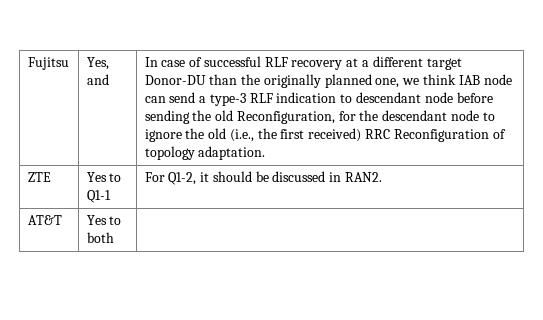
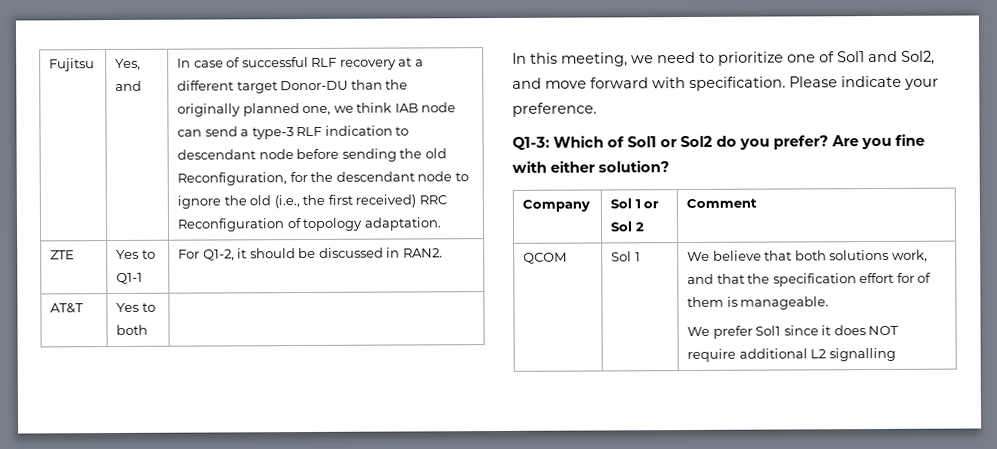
(114, 237) none -> [512,50,935,67] [512,75,939,91] [512,102,597,117] [512,133,925,150] [512,160,670,173] [522,199,591,212] [610,198,660,209] [610,221,645,232] [686,198,758,209] [523,252,568,264] [611,251,641,262] [687,249,928,262] [687,272,932,287] [687,296,830,310] [687,325,900,339] [687,347,896,363] // In this meeting, we need to prioritize one of Sol1 and Sol2, and move forward with specification. Please indicate your preference. // Q1-3: Which of Sol1 or Sol2 do you prefer? Are you fine with either solution? // Company | Sol 1 or Sol 2 | Comment // QCOM | Sol 1 | We believe that both solutions work, and that the specification effort for of them is manageable. // We prefer Sol1 since it does NOT require additional L2 signalling

